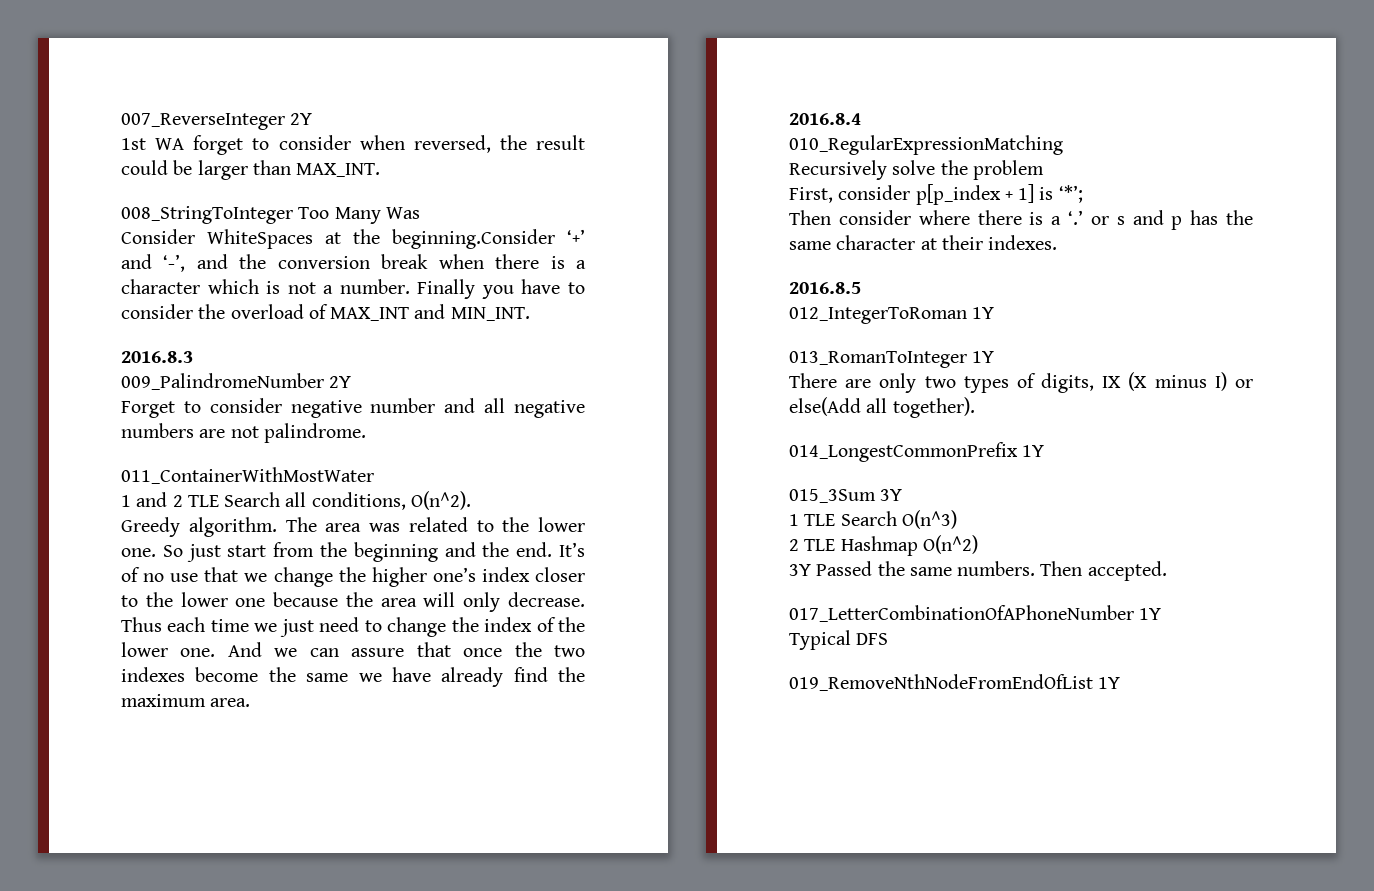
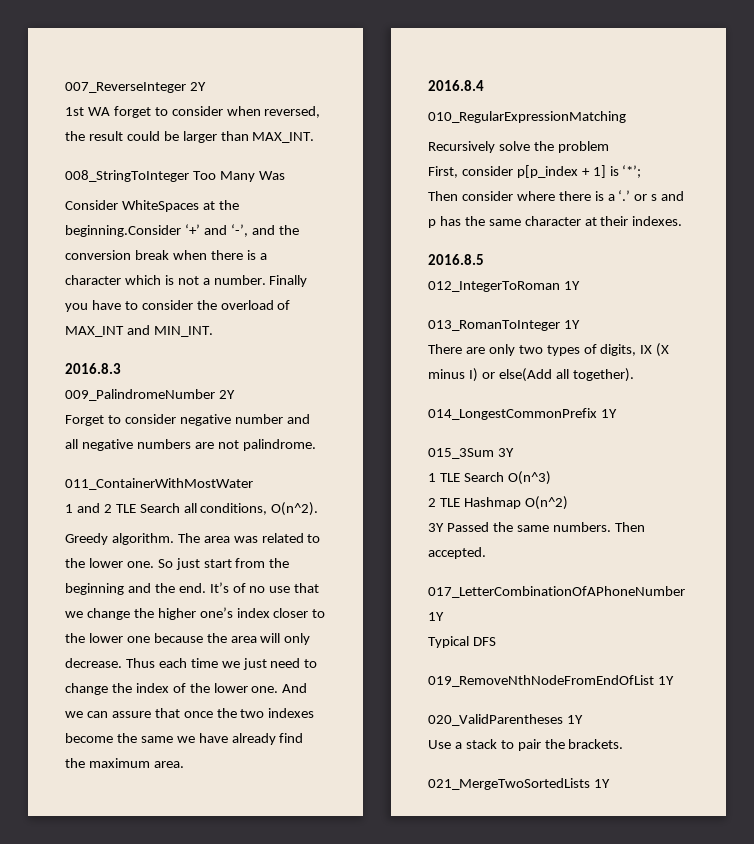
(1121, 683) none -> [428,714,583,726] [428,739,624,751] [428,778,610,790] // 020_ValidParentheses 1Y // Use a stack to pair the brackets. // 021_MergeTwoSortedLists 1Y

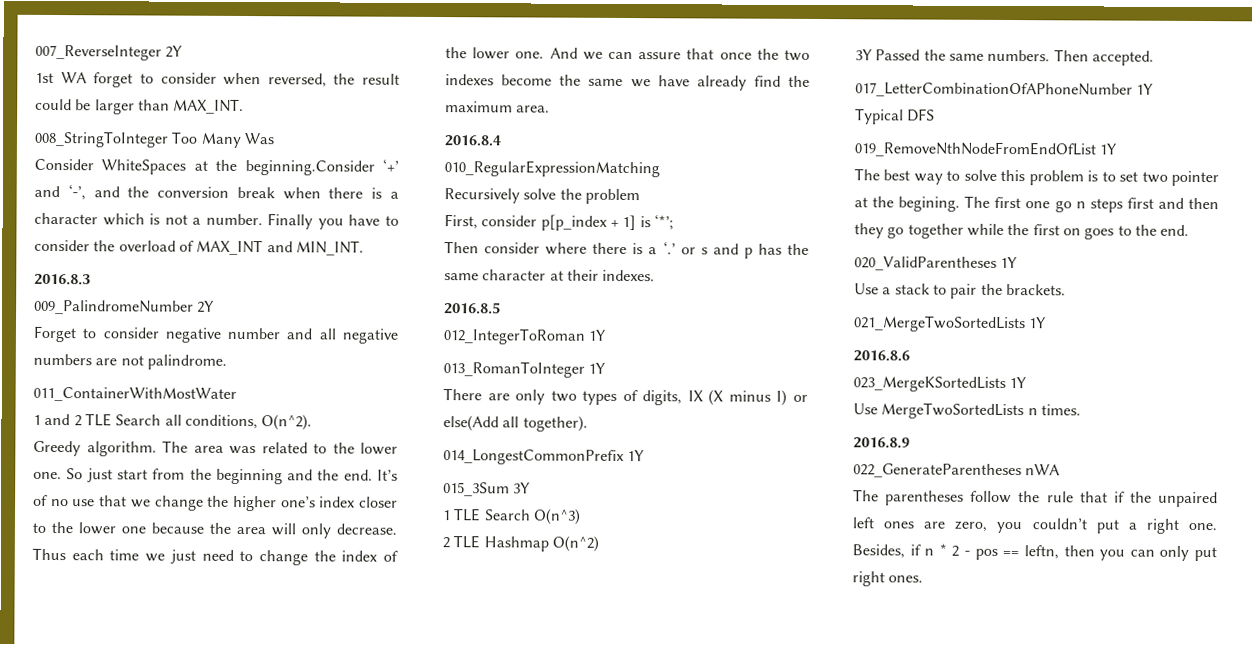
(674, 680) none -> [854,168,1219,187] [854,195,1219,213] [854,223,1190,240] // The best way to solve this problem is to set two pointer at the begining. The first one go n steps first and then they go together while the first on goes to the end.
(610, 783) none -> [853,350,910,362] [853,376,1028,392] [853,402,1081,420] [853,437,910,449] [853,463,1061,479] [853,489,1218,508] [852,517,1217,534] [852,543,1217,562] [852,571,924,587] // 2016.8.6 // 023_MergeKSortedLists 1Y // Use MergeTwoSortedLists n times. // 2016.8.9 // 022_GenerateParentheses nWA // The parentheses follow the rule that if the unpaired left ones are zero, you couldn’t put a right one. Besides, if n * 2 - pos == leftn, then you can only put right ones.

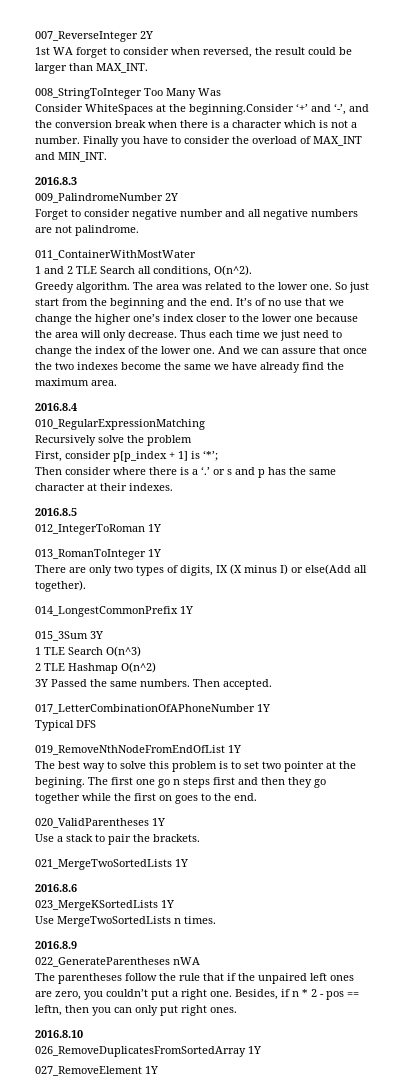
(924, 579) none -> [35,1030,83,1038] [35,1046,261,1057] [35,1066,158,1076] // 2016.8.10 // 026_RemoveDuplicatesFromSortedArray 1Y // 027_RemoveElement 1Y

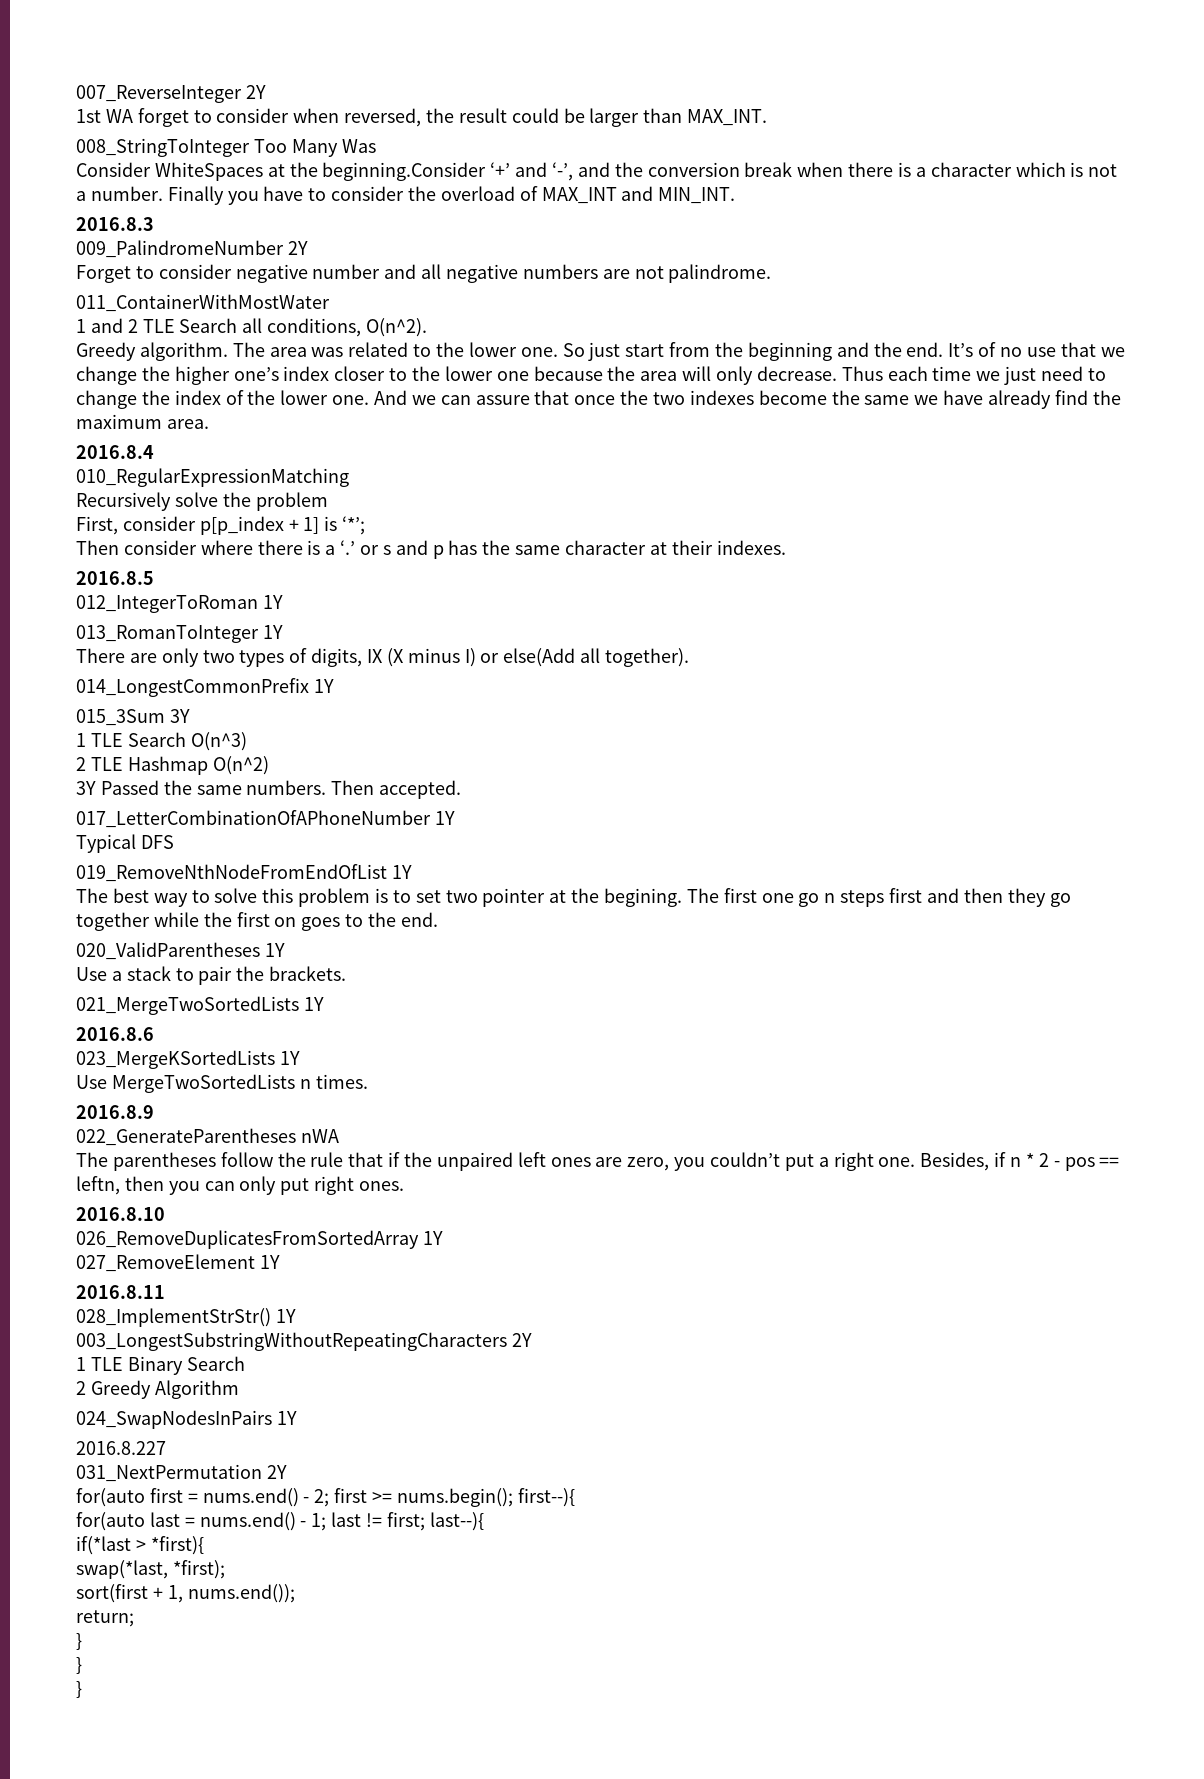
(158, 1070) none -> [76,1285,165,1299] [76,1308,296,1327] [76,1332,532,1351] [76,1356,245,1375] [76,1380,239,1399] [76,1410,297,1429] [76,1441,166,1455] [76,1464,287,1482] [76,1488,575,1507] [76,1512,484,1531] [76,1536,204,1555] [76,1560,225,1579] [76,1584,295,1603] [76,1610,134,1627] [76,1633,82,1650] [76,1657,82,1674] [76,1681,82,1698] // 2016.8.11 // 028_ImplementStrStr() 1Y // 003_LongestSubstringWithoutRepeatingCharacters 2Y // 1 TLE Binary Search // 2 Greedy Algorithm // 024_SwapNodesInPairs 1Y // 2016.8.227 // 031_NextPermutation 2Y // for(auto first = nums.end() - 2; first >= nums.begin(); first--){ // for(auto last = nums.end() - 1; last != first; last--){ // if(*last > *first){ // swap(*last, *first); // sort(first + 1, nums.end()); // return; // } // } // }

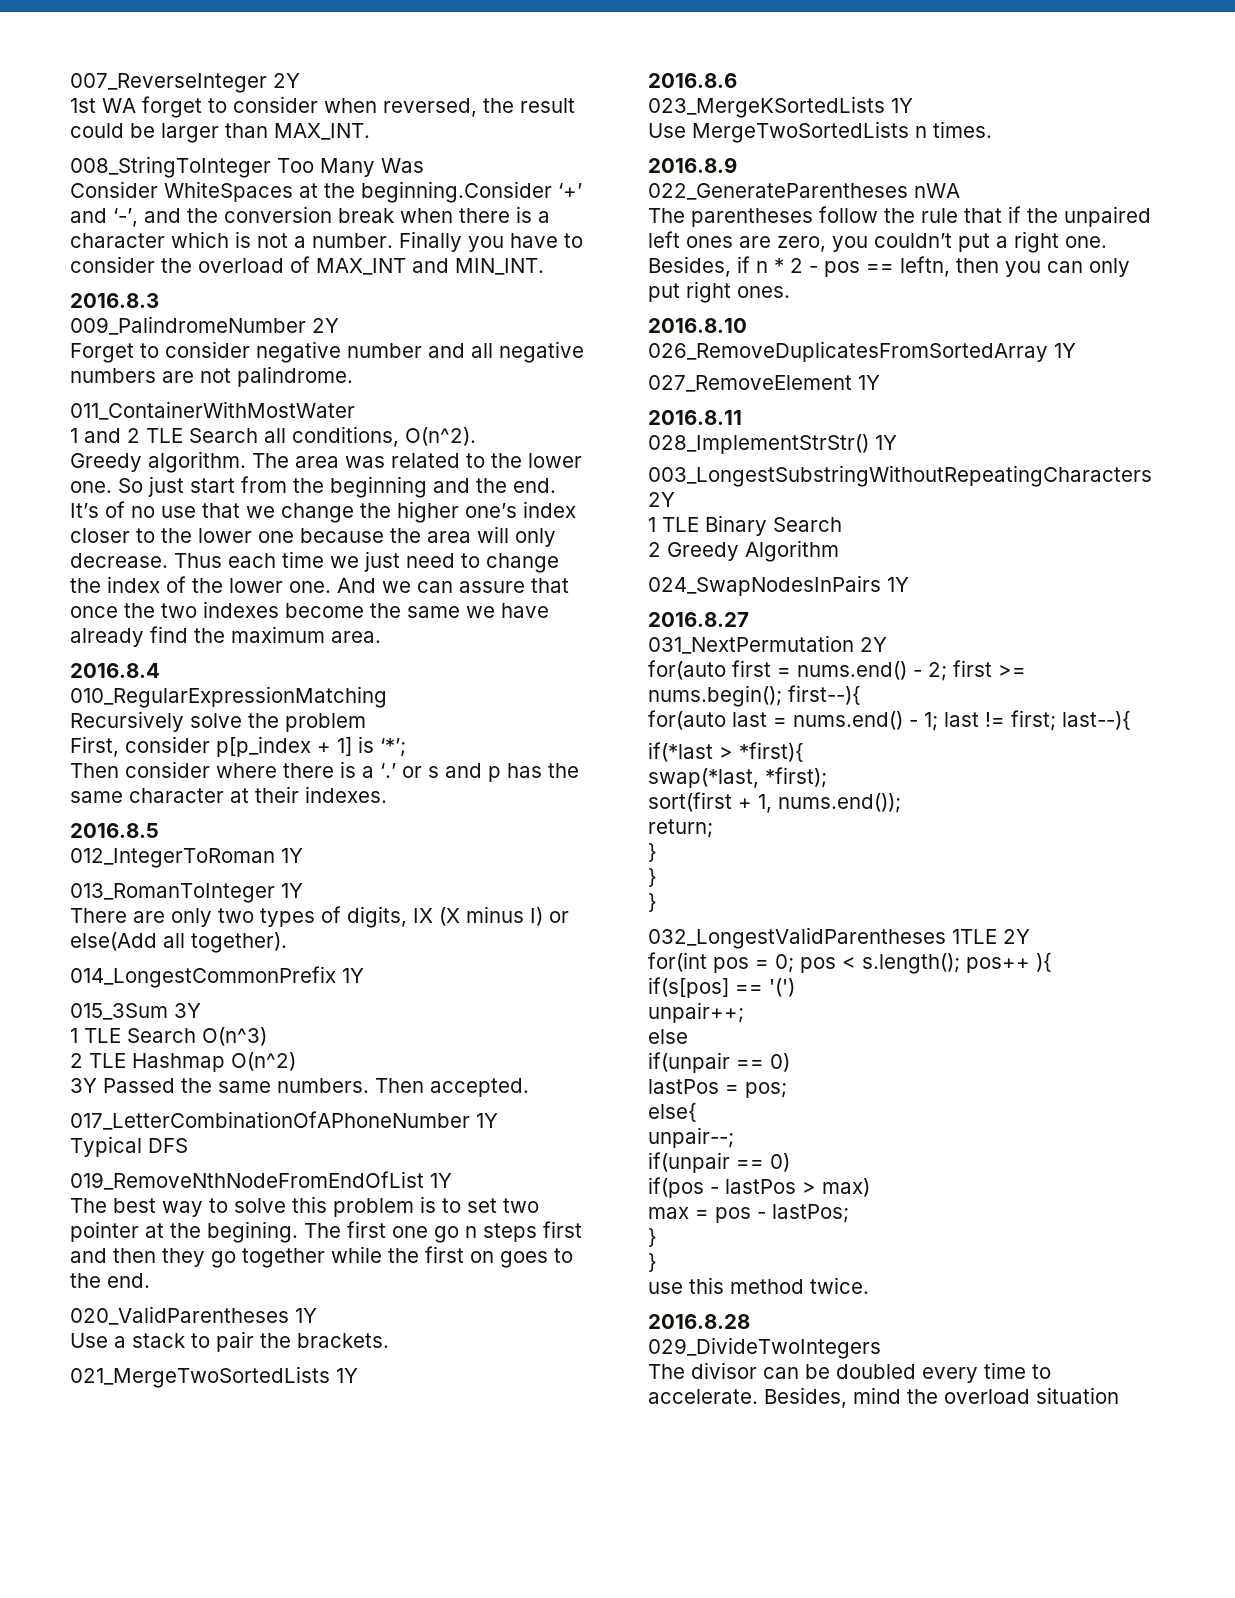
[76,1441,166,1455] 2016.8.227 -> [648,612,749,627] 2016.8.27
(82, 1689) none -> [648,927,1030,949] [648,952,1052,974] [648,977,795,998] [648,1002,744,1023] [648,1029,688,1044] [648,1052,790,1073] [648,1079,787,1098] [648,1102,697,1122] [648,1127,734,1148] [648,1152,790,1173] [648,1177,870,1198] [648,1204,849,1223] [648,1228,657,1247] [648,1253,657,1272] [648,1277,869,1294] [648,1314,750,1329] [648,1337,881,1359] [648,1362,1051,1383] [648,1387,1119,1408] // 032_LongestValidParentheses 1TLE 2Y // for(int pos = 0; pos < s.length(); pos++ ){ // if(s[pos] == '(') // unpair++; // else // if(unpair == 0) // lastPos = pos; // else{ // unpair--; // if(unpair == 0) // if(pos - lastPos > max) // max = pos - lastPos; // } // } // use this method twice. // 2016.8.28 // 029_DivideTwoIntegers // The divisor can be doubled every time to accelerate. Besides, mind the overload situation

